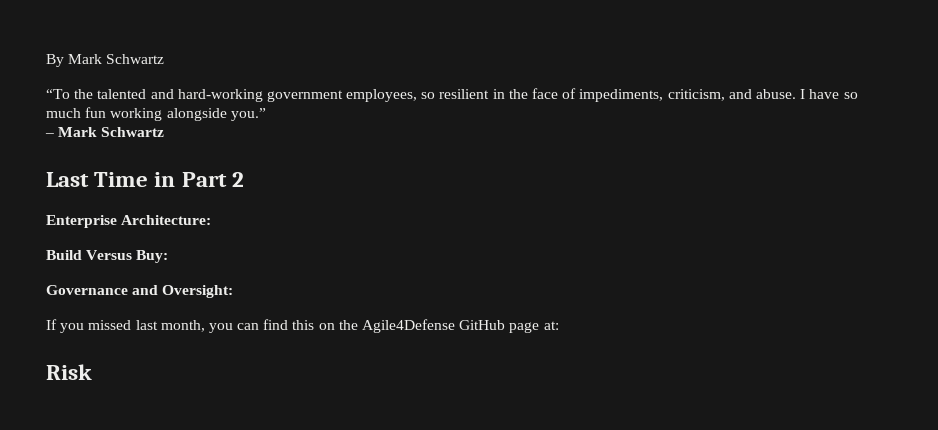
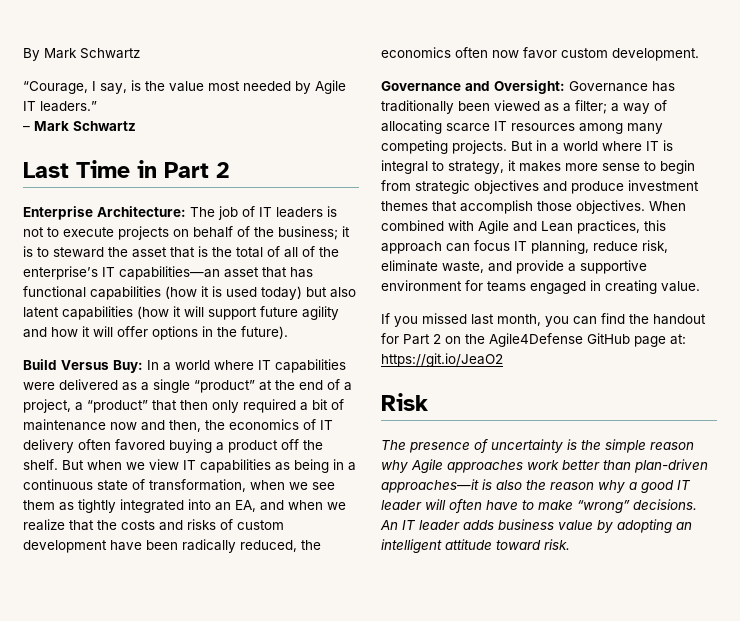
[46,88,858,102] [46,107,266,121] “To the talented and hard-working government employees, so resilient in the face of impediments, criticism, and abuse. I have so much fun working alongside you.” -> [23,80,346,94] [23,101,97,112] “Courage, I say, is the value most needed by Agile IT leaders.”
[46,250,169,263] [46,285,234,298] // Build Versus Buy: // Governance and Oversight: -> [190,206,337,220] [23,226,350,240] [23,246,339,258] [23,266,313,280] [23,286,356,300] [23,306,339,320] [23,326,288,340] [23,359,346,373] [23,379,352,393] [23,399,344,413] [23,419,333,432] [23,439,323,453] [23,459,356,473] [23,479,335,492] [23,499,346,513] [23,519,284,531] [23,539,321,553] [381,47,699,61] [381,80,675,94] [381,100,667,114] [381,120,663,134] [381,140,673,154] [381,160,695,174] [381,180,699,194] [381,200,686,214] [381,220,666,234] [381,240,668,254] [381,260,647,274] [381,280,700,294] The job of IT leaders is not to execute projects on behalf of the business; it is to steward the asset that is the total of all of the enterprise’s IT capabilities—an asset that has functional capabilities (how it is used today) but also latent capabilities (how it will support future agility and how it will offer options in the future). // Build Versus Buy: In a world where IT capabilities were delivered as a single “product” at the end of a project, a “product” that then only required a bit of maintenance now and then, the economics of IT delivery often favored buying a product off the shelf. But when we view IT capabilities as being in a continuous state of transformation, when we see them as tightly integrated into an EA, and when we realize that the costs and risks of custom development have been radically reduced, the economics often now favor custom development. // Governance and Oversight: Governance has traditionally been viewed as a filter; a way of allocating scarce IT resources among many competing projects. But in a world where IT is integral to strategy, it makes more sense to begin from strategic objectives and produce investment themes that accomplish those objectives. When combined with Agile and Lean practices, this approach can focus IT planning, reduce risk, eliminate waste, and provide a supportive environment for teams engaged in creating value.
[292,320,315,330] this -> [629,314,706,325] [381,333,441,345] the handout for Part 2
(559, 325) none -> [381,353,503,367] https://git.io/JeaO2
(92, 372) none -> [381,439,694,453] [381,459,708,473] [381,479,691,493] [381,499,697,513] [380,519,692,533] [381,539,570,553] // The presence of uncertainty is the simple reason why Agile approaches work better than plan-driven approaches—it is also the reason why a good IT leader will often have to make “wrong” decisions. An IT leader adds business value by adopting an intelligent attitude toward risk.

